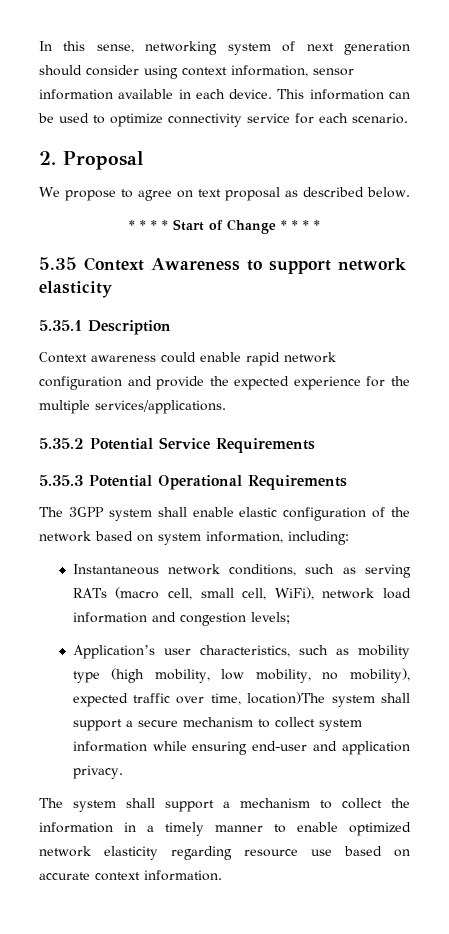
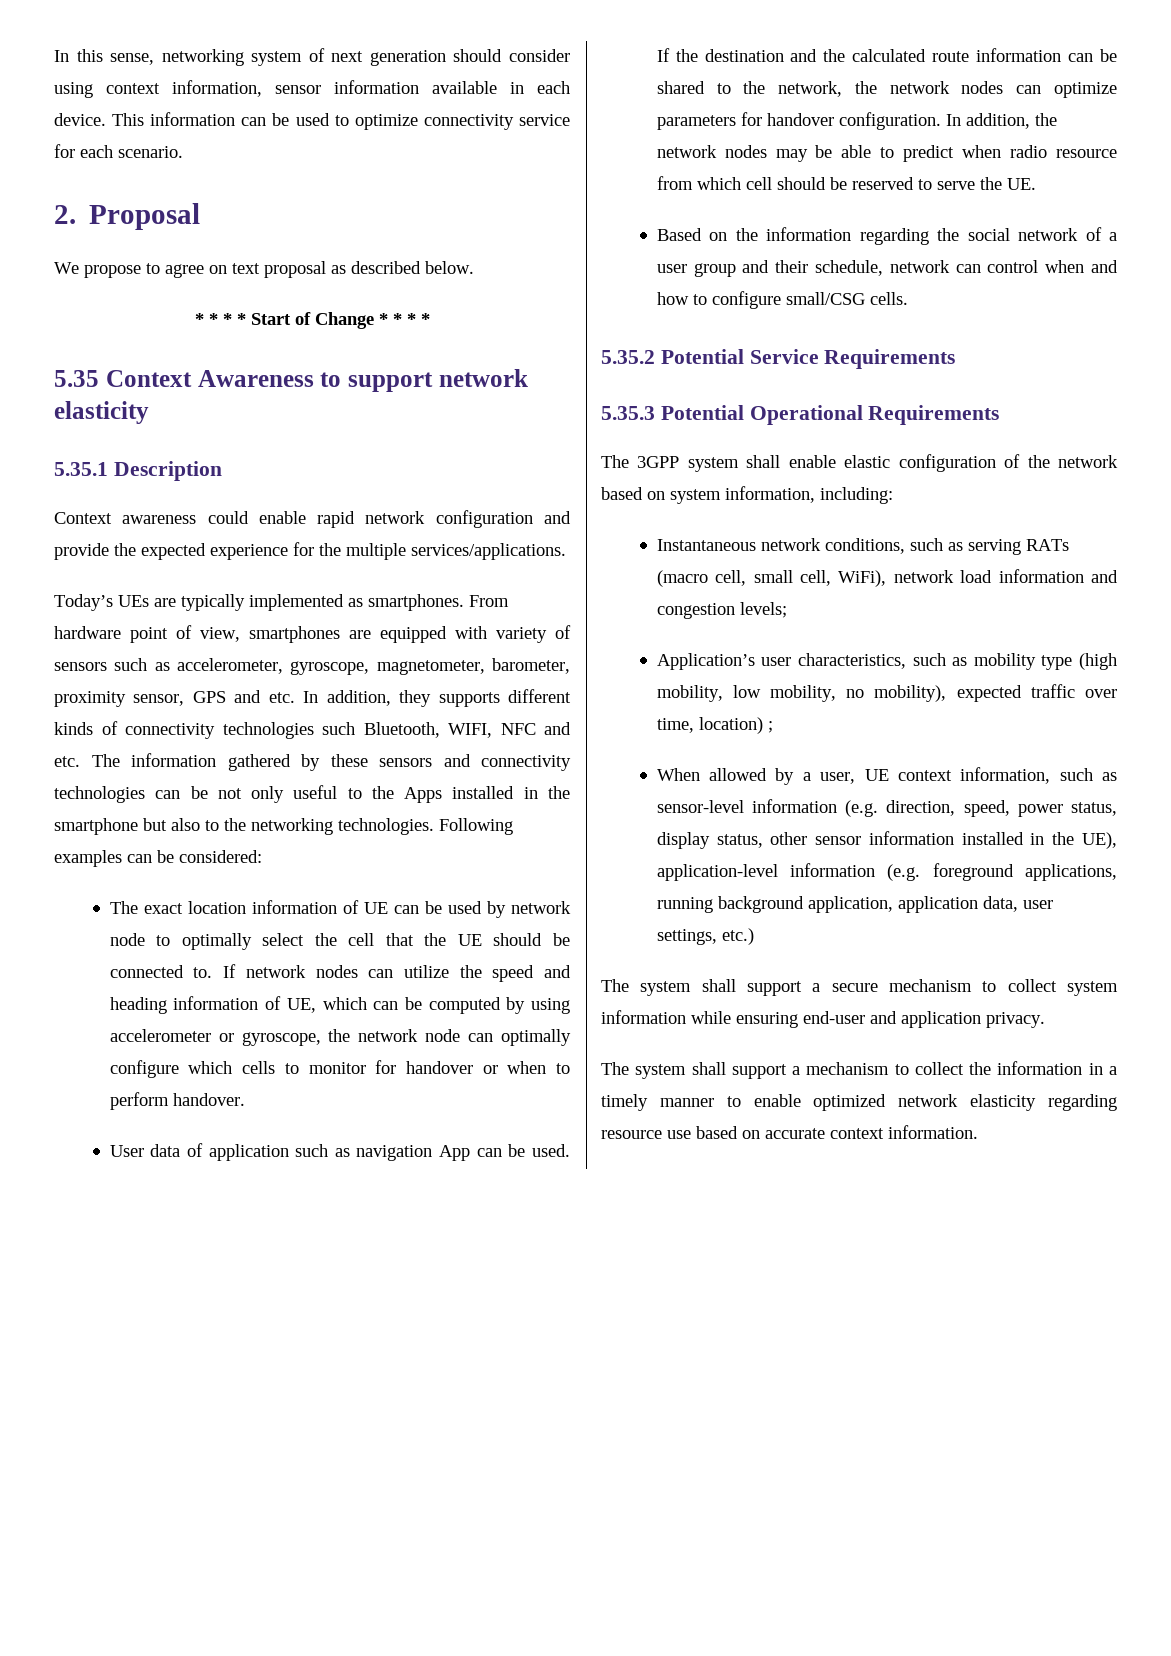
(226, 407) none -> [54,594,509,611] [54,625,571,643] [54,658,570,675] [54,689,572,707] [54,721,571,739] [54,753,571,771] [54,785,570,803] [54,818,513,835] [54,850,262,867] [109,900,572,918] [109,933,570,950] [109,964,571,982] [109,996,570,1014] [109,1029,571,1046] [109,1060,570,1078] [109,1092,245,1110] [109,1143,570,1161] [656,48,1117,62] [656,81,1117,98] [656,112,1057,130] [656,145,1117,162] [656,176,1036,190] [656,227,1117,245] [656,260,1118,277] [656,291,908,309] // Today’s UEs are typically implemented as smartphones. From hardware point of view, smartphones are equipped with variety of sensors such as accelerometer, gyroscope, magnetometer, barometer, proximity sensor, GPS and etc. In addition, they supports different kinds of connectivity technologies such Bluetooth, WIFI, NFC and etc. The information gathered by these sensors and connectivity technologies can be not only useful to the Apps installed in the smartphone but also to the networking technologies. Following examples can be considered: // The exact location information of UE can be used by network node to optimally select the cell that the UE should be connected to. If network nodes can utilize the speed and heading information of UE, which can be computed by using accelerometer or gyroscope, the network node can optimally configure which cells to monitor for handover or when to perform handover. // User data of application such as navigation App can be used. If the destination and the calculated route information can be shared to the network, the network nodes can optimize parameters for handover configuration. In addition, the network nodes may be able to predict when radio resource from which cell should be reserved to serve the UE. // Based on the information regarding the social network of a user group and their schedule, network can control when and how to configure small/CSG cells.
[247,692,326,704] location)The -> [698,717,773,734] [656,767,1117,785] [656,799,1117,817] [656,831,1117,849] [656,863,1117,881] [656,896,1053,913] [656,928,754,945] [601,979,629,992] location) ; // When allowed by a user, UE context information, such as sensor-level information (e.g. direction, speed, power status, display status, other sensor information installed in the UE), application-level information (e.g. foreground applications, running background application, application data, user settings, etc.) // The

